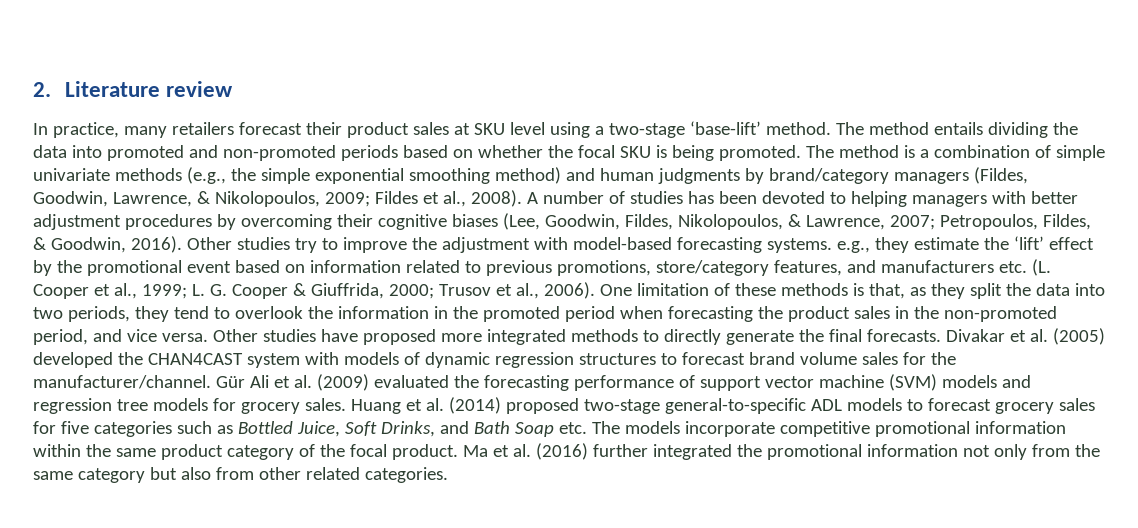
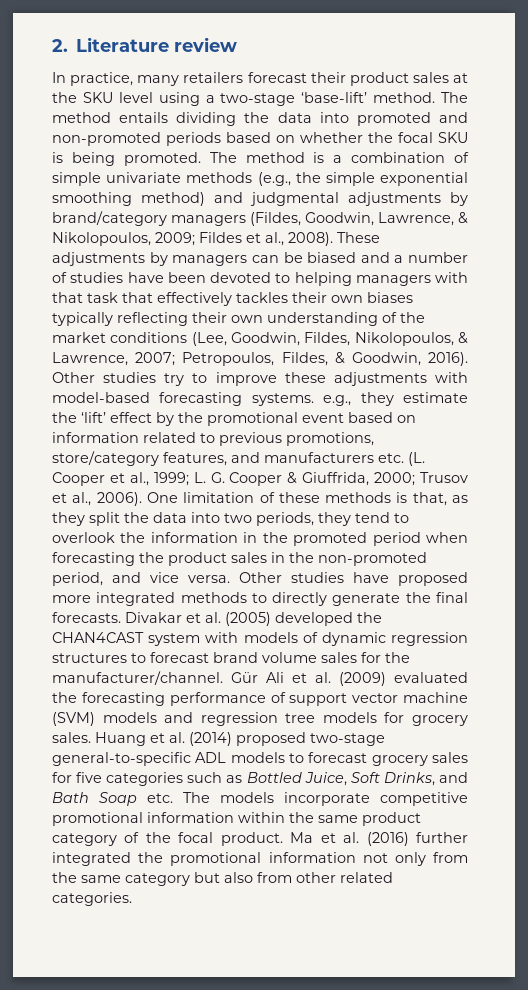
(470, 129) none -> [52,92,77,103] the
[599,168,740,184] human judgments -> [250,192,441,206] judgmental adjustments
[526,192,538,204] A -> [337,232,380,243] [52,252,404,266] These adjustments by managers can be biased and a
[687,191,714,204] has -> [127,272,164,283] have
[1030,191,1078,204] [33,214,498,230] better adjustment procedures by overcoming their cognitive biases -> [52,292,413,306] [52,312,425,326] [52,332,188,343] that task that effectively tackles their own biases typically reflecting their own understanding of the market conditions
[411,237,530,253] the adjustment -> [284,372,427,386] these adjustments

